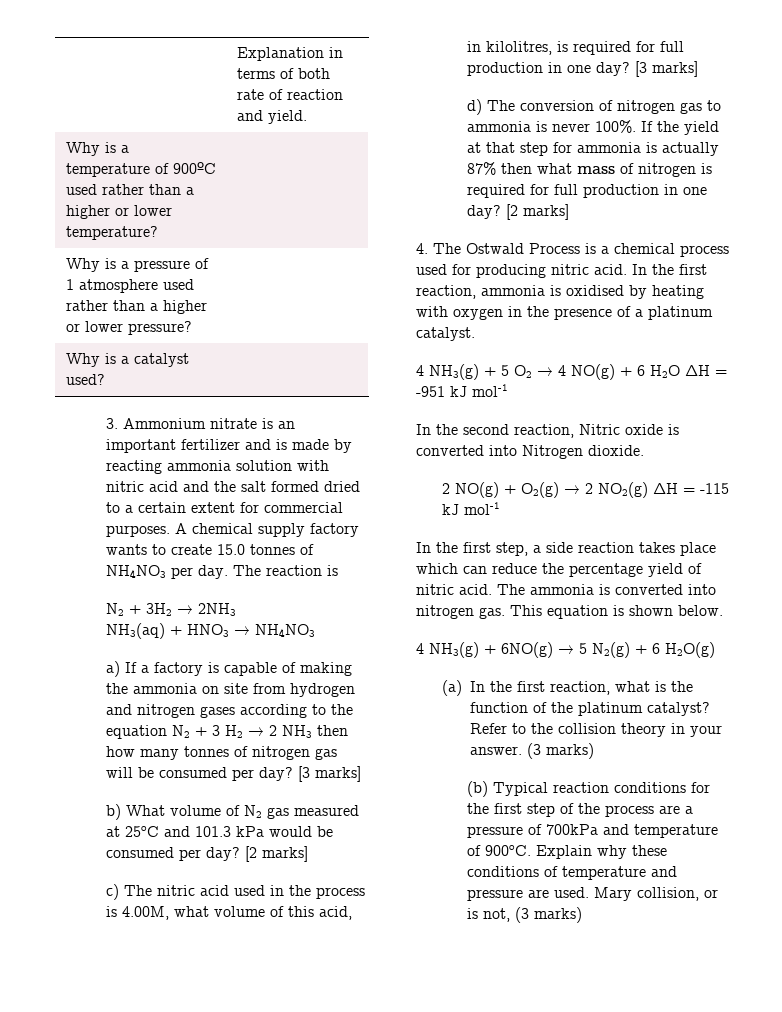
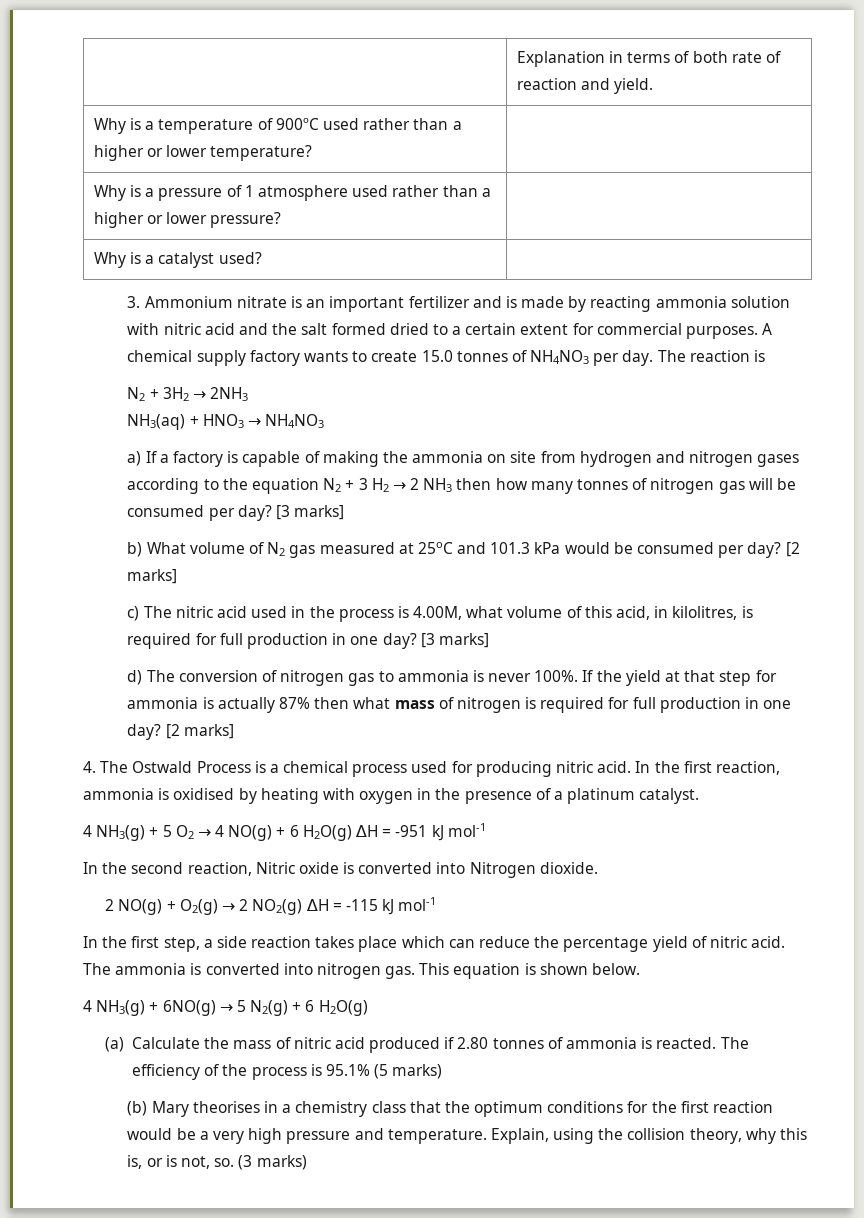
[650,365,680,378] H2O -> [302,825,352,841] H2O(g)
[469,681,693,695] [469,702,710,716] [469,723,722,737] [469,743,594,759] [467,781,711,797] [467,803,694,817] [467,824,719,838] [467,845,668,859] [467,866,678,880] [467,887,700,901] In the first reaction, what is the function of the platinum catalyst? Refer to the collision theory in your answer. (3 marks) // (b) Typical reaction conditions for the first step of the process are a pressure of 700kPa and temperature of 900oC. Explain why these conditions of temperature and pressure are used. Mary collision, -> [131,1037,749,1053] [131,1064,443,1080] [127,1101,773,1117] [127,1128,807,1144] [127,1155,143,1169] Calculate the mass of nitric acid produced if 2.80 tonnes of ammonia is reacted. The efficiency of the process is 95.1% (5 marks) // (b) Mary theorises in a chemistry class that the optimum conditions for the first reaction would be a very high pressure and temperature. Explain, using the collision theory, why this is,
(511, 915) none -> [214,1158,235,1167] so.

